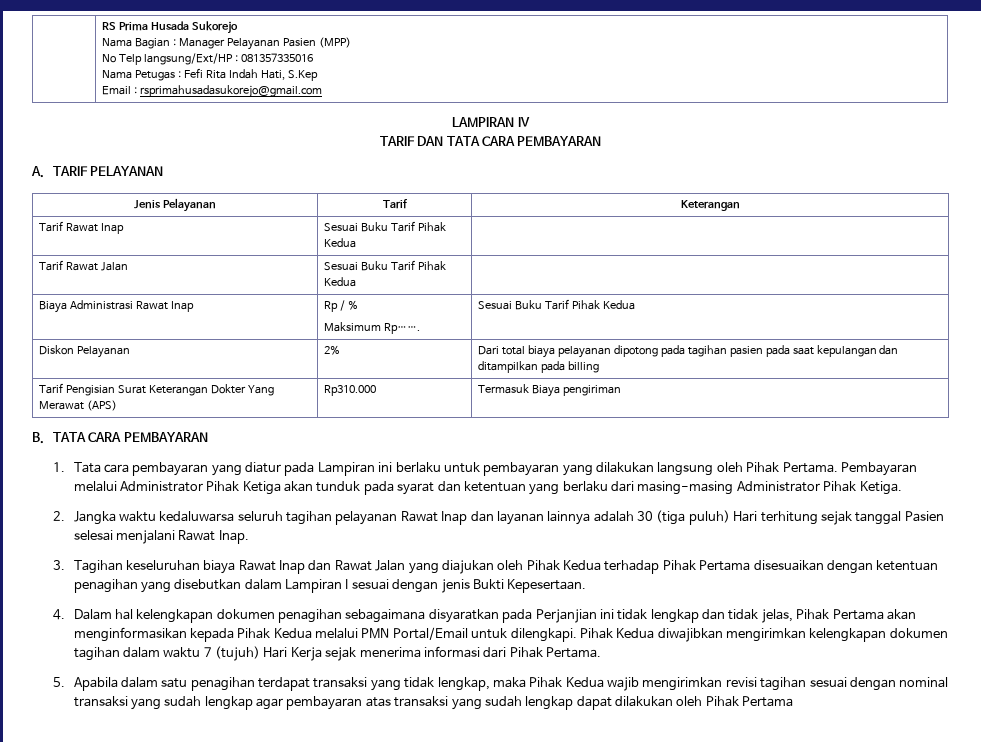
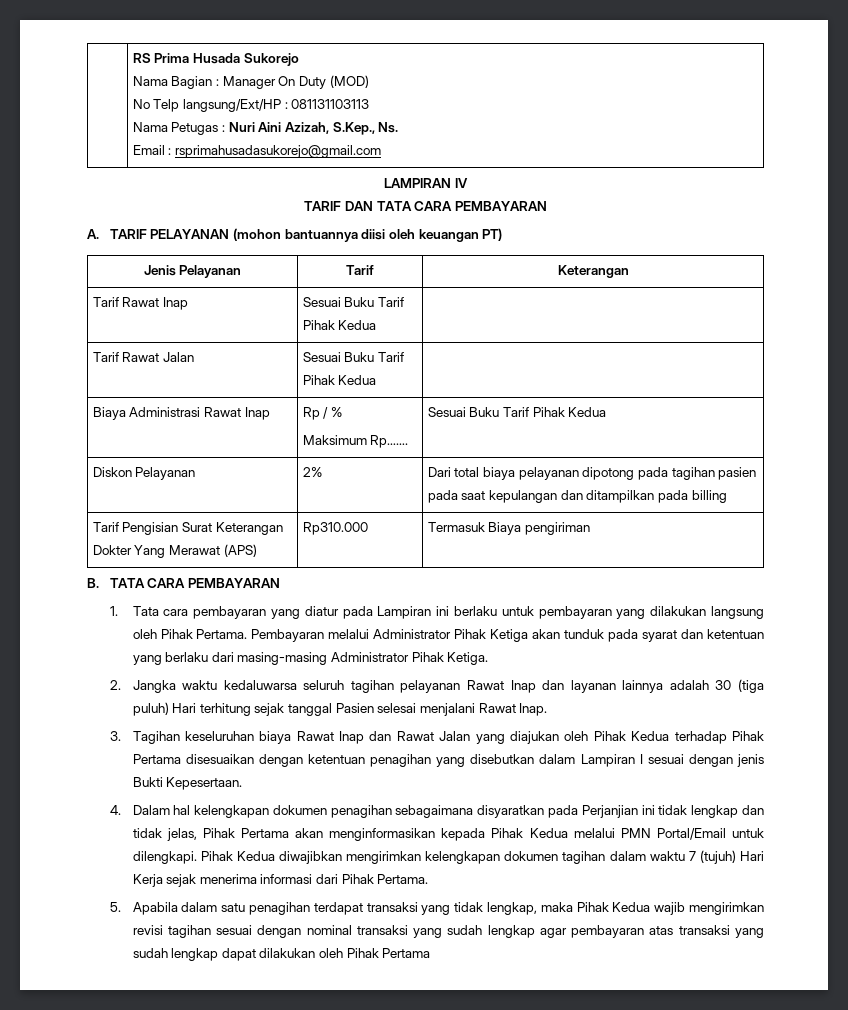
[226,37,351,50] Pelayanan Pasien (MPP) -> [278,75,369,89] On Duty (MOD)
[240,53,313,62] 081357335016 -> [291,99,370,109] 081131103113
[183,68,318,81] Fefi Rita Indah Hati, S.Kep -> [228,122,399,135] Nuri Aini Azizah, S.Kep., Ns.
(164, 171) none -> [233,228,503,242] (mohon bantuannya diisi oleh keuangan PT)

